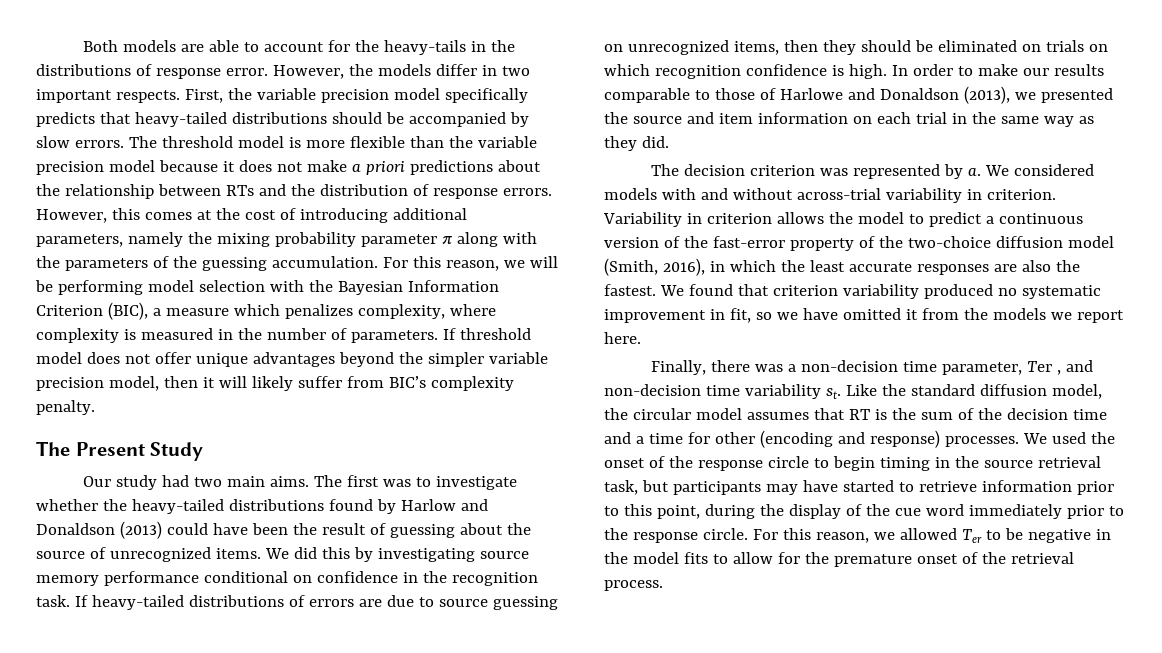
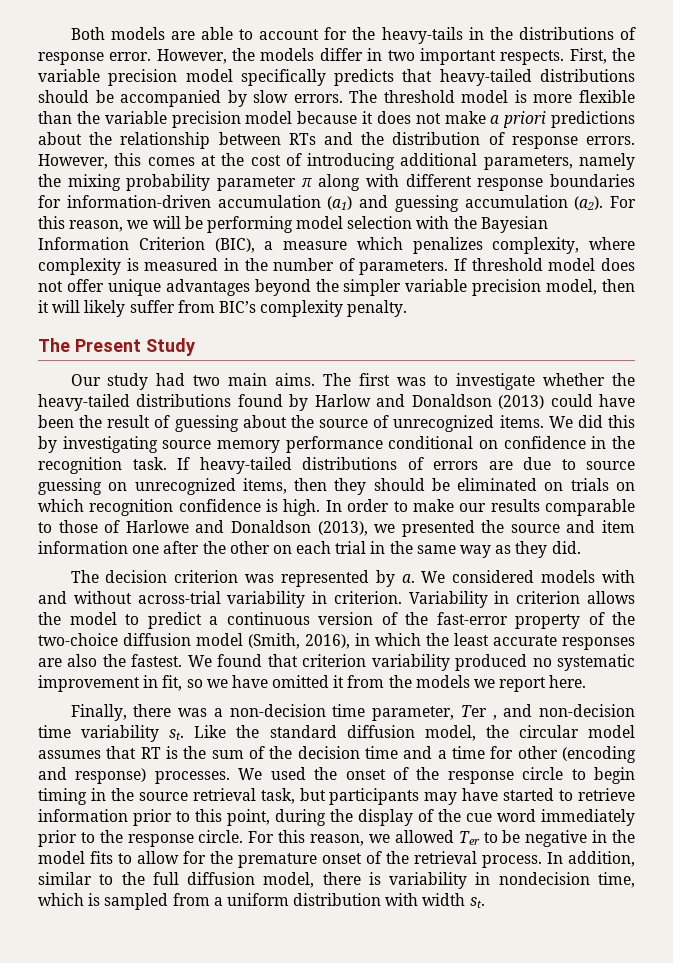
[36,256,378,271] the parameters of the guessing accumulation. -> [405,174,636,191] [38,195,604,212] different response boundaries for information-driven accumulation (a1) and guessing accumulation (a2).
(848, 118) none -> [132,541,270,554] one after the other
(663, 585) none -> [547,851,635,867] [38,872,635,889] [38,893,485,910] In addition, similar to the full diffusion model, there is variability in nondecision time, which is sampled from a uniform distribution with width st.

